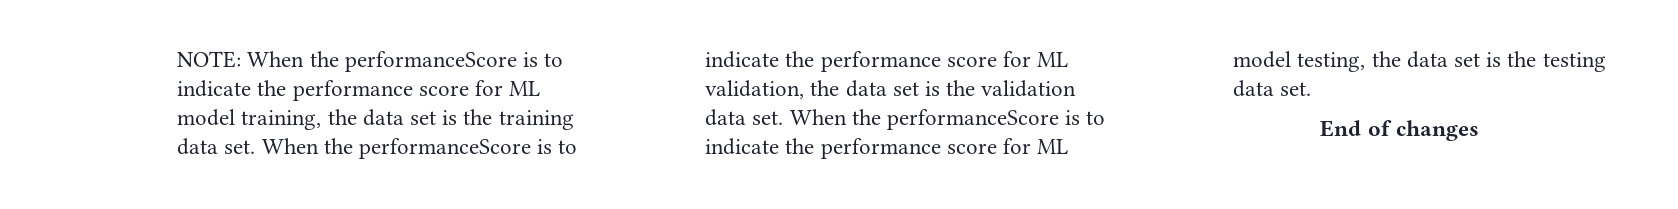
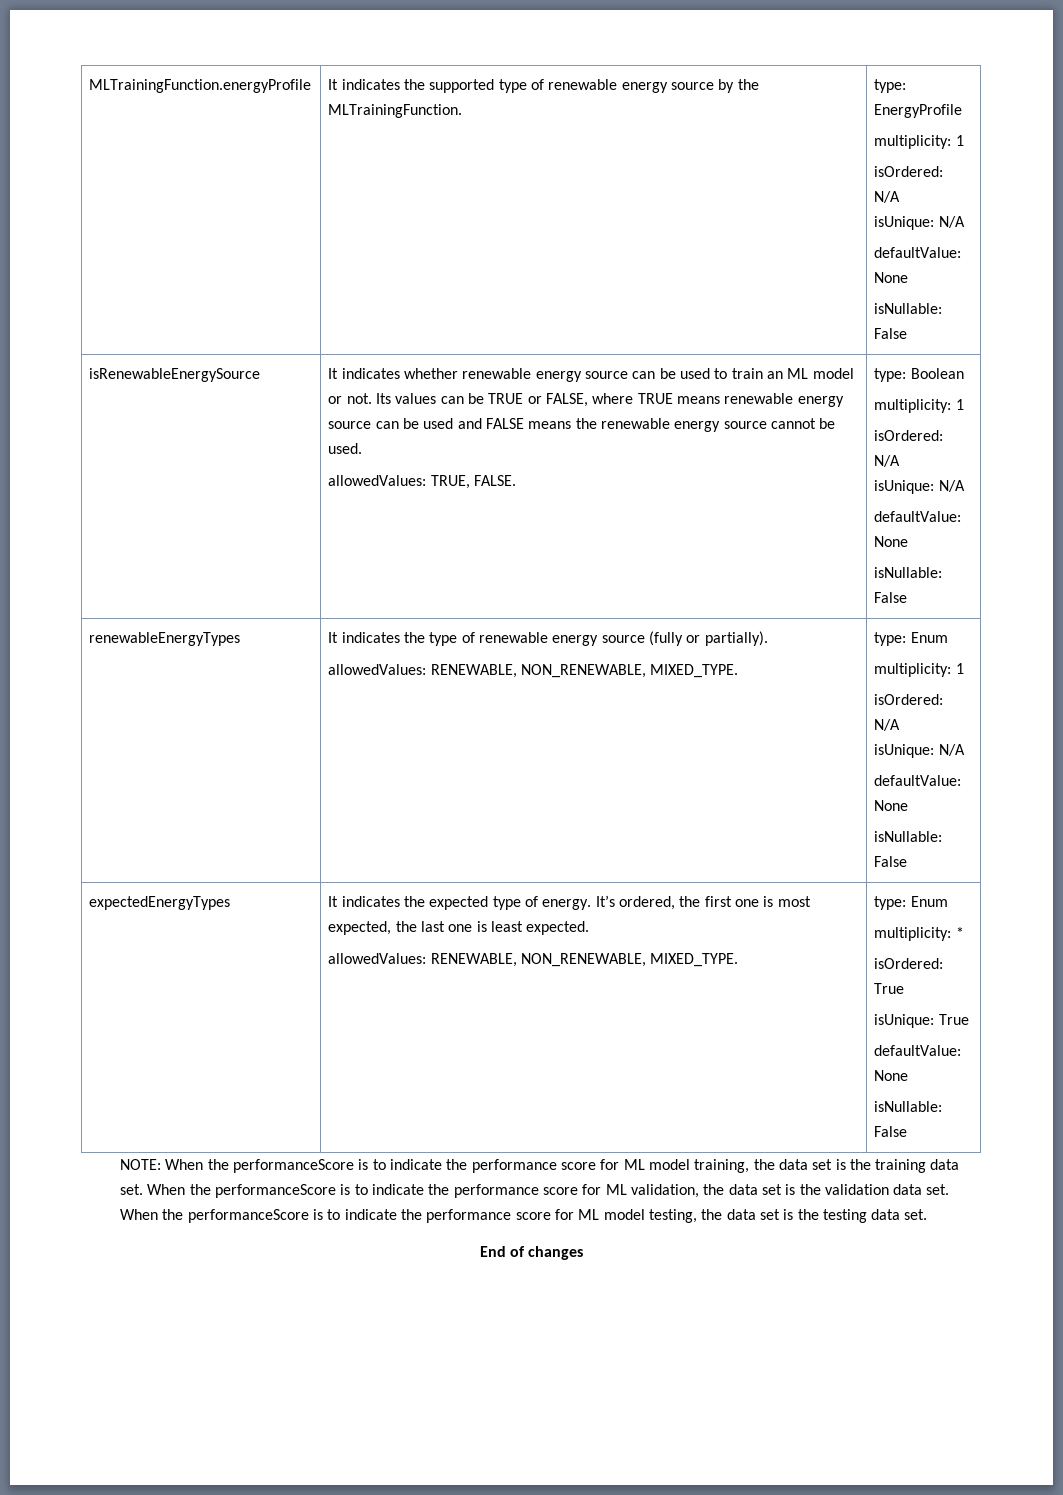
(177, 59) none -> [89,79,312,93] [328,79,759,93] [328,104,463,118] [874,79,907,93] [874,104,963,118] [874,135,964,149] [874,166,944,177] [874,191,901,203] [874,216,965,230] [874,247,962,258] [874,272,909,283] [874,303,943,314] [874,328,908,339] [89,368,261,382] [328,368,854,382] [328,393,844,407] [328,418,836,432] [328,443,363,454] [328,475,517,489] [874,368,964,382] [874,399,964,413] [874,430,944,441] [874,455,901,467] [874,480,965,494] [874,511,962,522] [874,536,909,547] [874,567,943,578] [874,592,908,603] [89,632,241,646] [328,631,768,646] [328,664,739,678] [874,632,948,646] [874,663,964,677] [874,694,944,705] [874,719,901,731] [874,744,965,758] [874,775,962,786] [874,800,909,811] [874,831,943,842] [874,856,908,867] [89,896,231,910] [328,895,811,910] [328,921,590,935] [328,953,739,967] [874,896,948,910] [874,927,964,941] [874,958,944,969] [874,983,905,994] [874,1014,969,1028] [874,1045,962,1056] [874,1070,909,1081] [874,1101,943,1112] [874,1126,908,1137] MLTrainingFunction.energyProfile | It indicates the supported type of renewable energy source by the MLTrainingFunction. | type: EnergyProfile // multiplicity: 1 // isOrdered: N/A // isUnique: N/A // defaultValue: None // isNullable: False // isRenewableEnergySource | It indicates whether renewable energy source can be used to train an ML model or not. Its values can be TRUE or FALSE, where TRUE means renewable energy source can be used and FALSE means the renewable energy source cannot be used. // allowedValues: TRUE, FALSE. | type: Boolean // multiplicity: 1 // isOrdered: N/A // isUnique: N/A // defaultValue: None // isNullable: False // renewableEnergyTypes | It indicates the type of renewable energy source (fully or partially). // allowedValues: RENEWABLE, NON_RENEWABLE, MIXED_TYPE. | type: Enum // multiplicity: 1 // isOrdered: N/A // isUnique: N/A // defaultValue: None // isNullable: False // expectedEnergyTypes | It indicates the expected type of energy. It’s ordered, the first one is most expected, the last one is least expected. // allowedValues: RENEWABLE, NON_RENEWABLE, MIXED_TYPE. | type: Enum // multiplicity: * // isOrdered: True // isUnique: True // defaultValue: None // isNullable: False //

